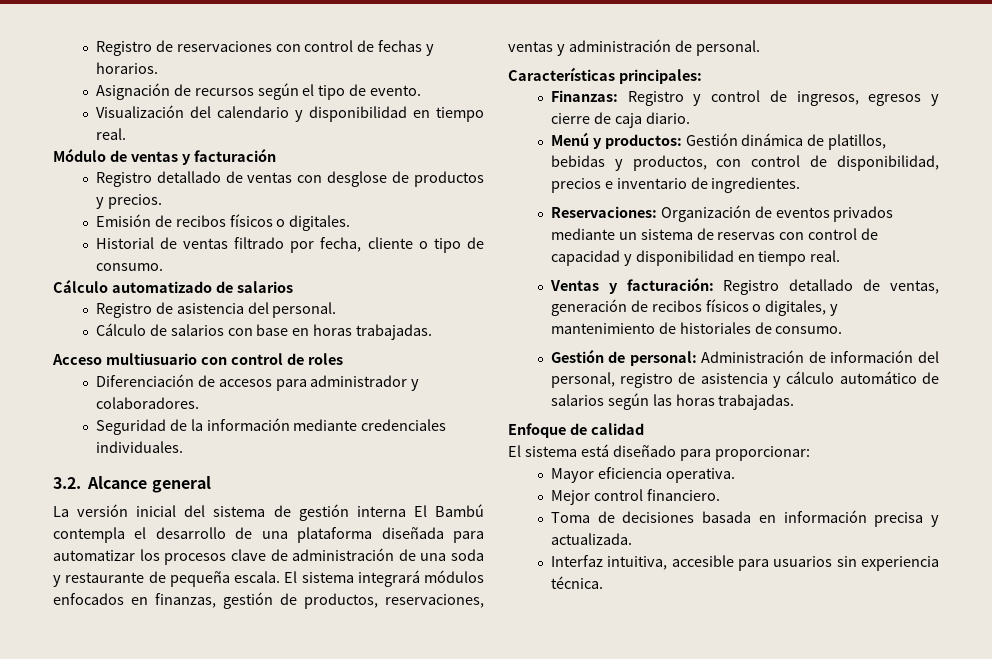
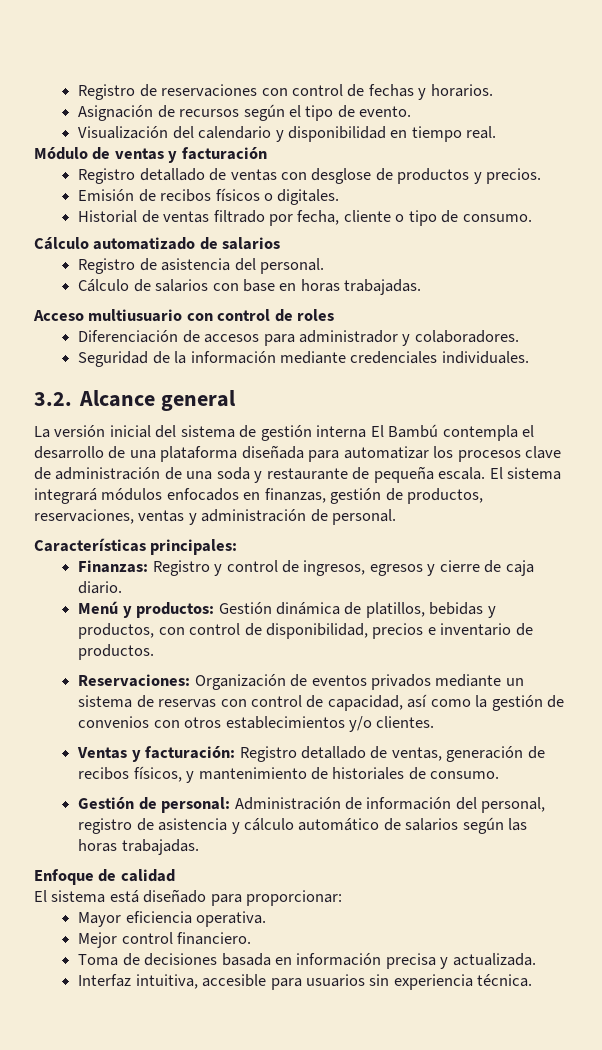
[711,177,801,193] ingredientes. -> [78,644,155,660] productos.
[550,250,841,266] capacidad y disponibilidad en tiempo real. -> [327,694,565,711] [78,716,435,732] capacidad, así como la gestión de convenios con otros establecimientos y/o clientes.
[705,299,827,316] físicos o digitales, -> [133,766,182,782] físicos,

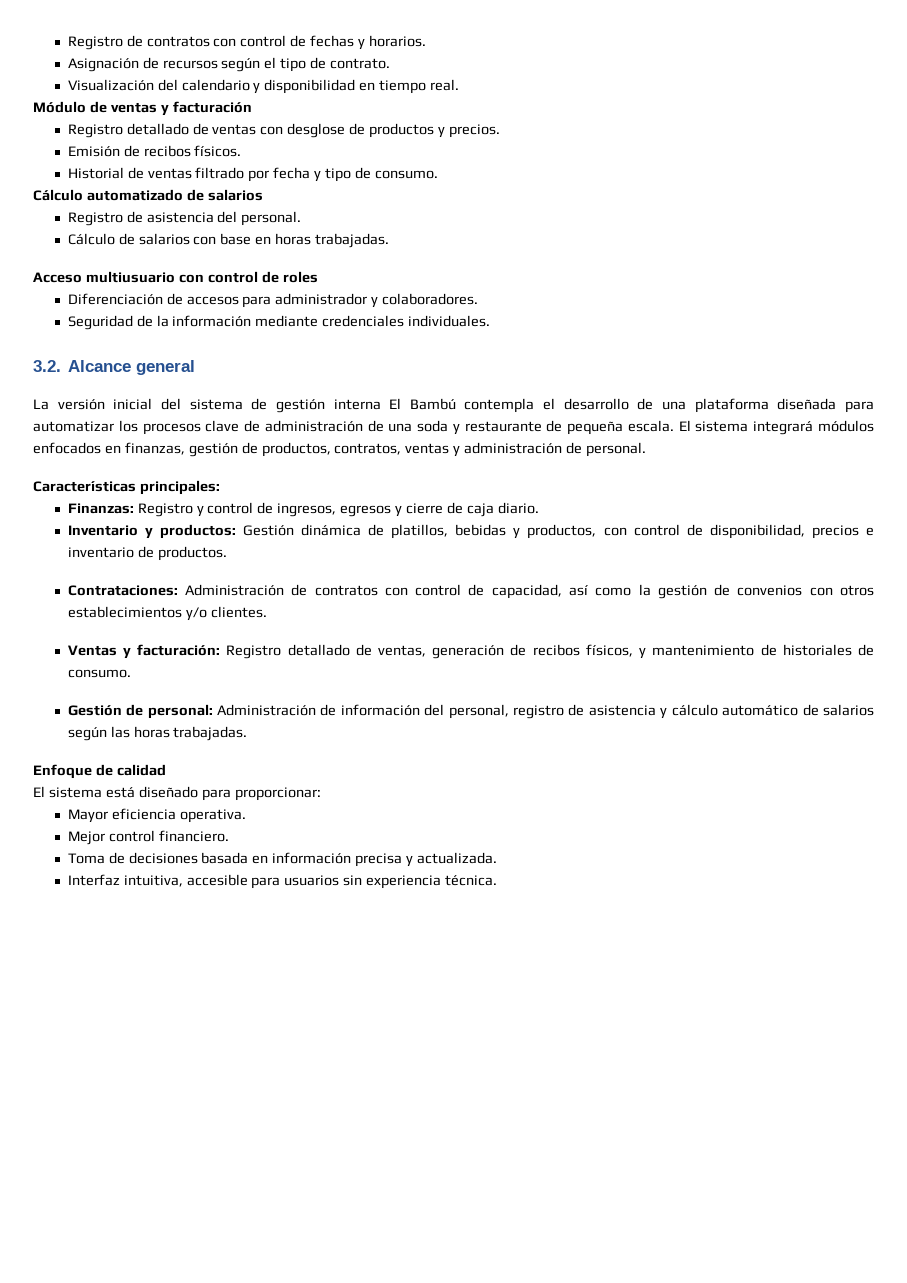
[78,84,258,100] Registro de reservaciones -> [67,35,210,50] Registro de contratos
[359,106,412,117] evento. -> [330,58,391,69] contrato.
[215,188,340,205] físicos o digitales. -> [194,145,242,157] físicos.
[297,210,405,225] fecha, cliente o -> [273,167,322,182] fecha y
[34,509,134,524] reservaciones, -> [334,443,402,455] contratos,
[78,601,119,614] Menú -> [67,525,138,536] Inventario
[78,674,524,690] [78,695,217,708] Reservaciones: Organización de eventos privados mediante un sistema de reservas -> [67,584,378,596] Contrataciones: Administración de contratos

